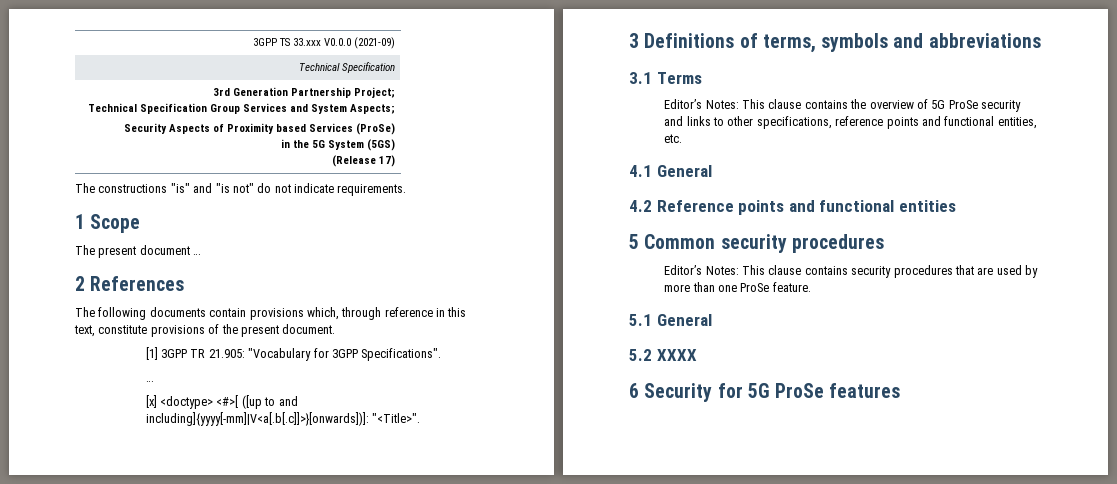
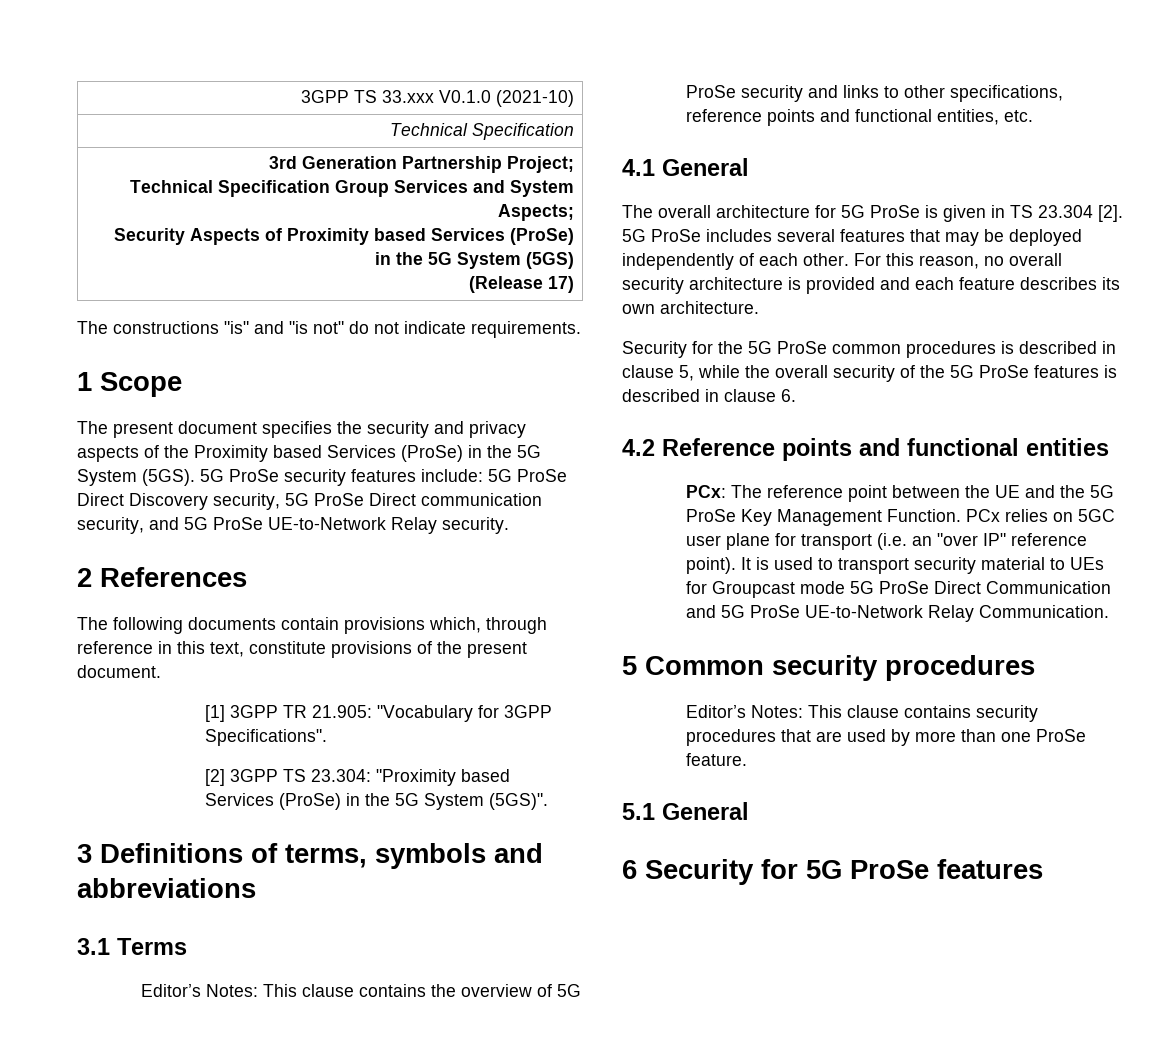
[323,37,395,49] V0.0.0 (2021-09) -> [439,90,575,107] V0.1.0 (2021-10)
[193,254,202,255] … -> [262,421,526,438] [77,445,541,462] [77,469,567,486] [77,493,542,510] [77,517,509,534] specifies the security and privacy aspects of the Proximity based Services (ProSe) in the 5G System (5GS). 5G ProSe security features include: 5G ProSe Direct Discovery security, 5G ProSe Direct communication security, and 5G ProSe UE-to-Network Relay security.
[145,381,154,382] [145,395,298,409] [145,412,421,426] … // [x] <doctype> <#>[ ([up to and including]{yyyy[-mm]|V<a[.b[.c]]>}[onwards])]: "<Title>". -> [204,769,510,786] [204,793,548,810] [2] 3GPP TS 23.304: "Proximity based Services (ProSe) in the 5G System (5GS)".
(712, 171) none -> [622,205,1123,222] [622,229,1082,246] [622,253,1062,270] [622,277,1120,294] [622,301,759,314] [622,341,1116,358] [622,365,1117,382] [622,389,796,402] // The overall architecture for 5G ProSe is given in TS 23.304 [2]. 5G ProSe includes several features that may be deployed independently of each other. For this reason, no overall security architecture is provided and each feature describes its own architecture. // Security for the 5G ProSe common procedures is described in clause 5, while the overall security of the 5G ProSe features is described in clause 6.
(956, 206) none -> [685,485,1114,502] [685,509,1115,526] [685,533,1087,550] [685,557,1104,574] [685,581,1111,598] [685,605,1109,622] // PCx: The reference point between the UE and the 5G ProSe Key Management Function. PCx relies on 5GC user plane for transport (i.e. an "over IP" reference point). It is used to transport security material to UEs for Groupcast mode 5G ProSe Direct Communication and 5G ProSe UE-to-Network Relay Communication.
[629,349,697,361] // 5.2 XXXX -> (749, 811) none

